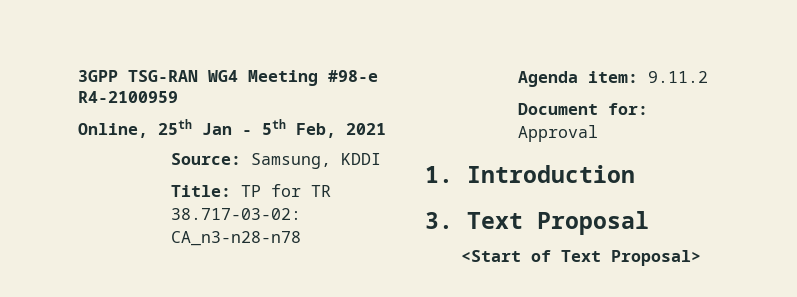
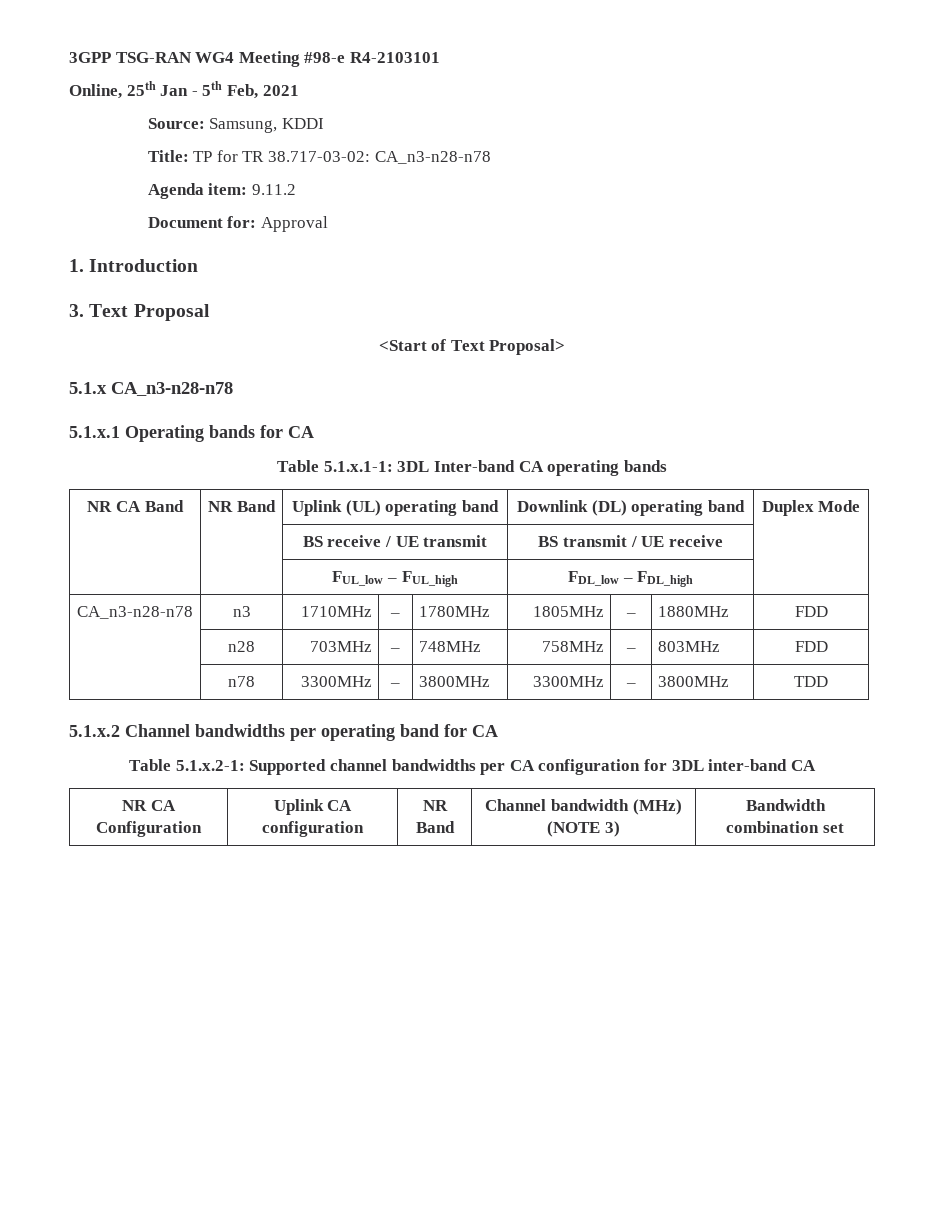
[78,91,178,103] R4-2100959 -> [349,52,440,63] R4-2103101
(701, 258) none -> [69,382,233,396] [69,425,314,442] [277,460,667,476] [87,500,184,512] [208,500,276,512] [292,500,499,516] [517,500,745,516] [761,500,861,516] [302,535,488,547] [538,535,723,547] [332,571,458,587] [567,571,694,587] [77,606,193,619] [232,606,251,617] [300,606,372,617] [390,613,400,617] [419,606,491,617] [532,606,604,617] [625,613,636,617] [658,606,730,617] [794,606,828,617] [228,641,255,652] [309,641,372,652] [390,648,400,652] [419,641,482,652] [541,641,604,652] [625,648,636,652] [658,641,721,652] [794,641,828,652] [228,676,255,687] [300,676,372,687] [390,683,400,687] [419,676,491,687] [532,676,604,687] [625,683,636,687] [658,676,730,687] [794,676,828,687] [69,724,498,741] [129,759,816,775] [122,800,176,811] [96,821,202,837] [273,799,353,815] [262,821,364,837] [422,800,448,811] [415,821,455,833] [485,799,682,815] [547,821,620,837] [745,799,826,811] [726,821,844,833] // 5.1.x CA_n3-n28-n78 // 5.1.x.1 Operating bands for CA // Table 5.1.x.1-1: 3DL Inter-band CA operating bands // NR CA Band | NR Band | Uplink (UL) operating band | Downlink (DL) operating band | Duplex Mode // | | BS receive / UE transmit | BS transmit / UE receive | // | | FUL_low – FUL_high | FDL_low – FDL_high | // CA_n3-n28-n78 | n3 | 1710MHz | – | 1780MHz | 1805MHz | – | 1880MHz | FDD // | n28 | 703MHz | – | 748MHz | 758MHz | – | 803MHz | FDD // | n78 | 3300MHz | – | 3800MHz | 3300MHz | – | 3800MHz | TDD // 5.1.x.2 Channel bandwidths per operating band for CA // Table 5.1.x.2-1: Supported channel bandwidths per CA configuration for 3DL inter-band CA // NR CA Configuration | Uplink CA configuration | NR Band | Channel bandwidth (MHz) (NOTE 3) | Bandwidth combination set

